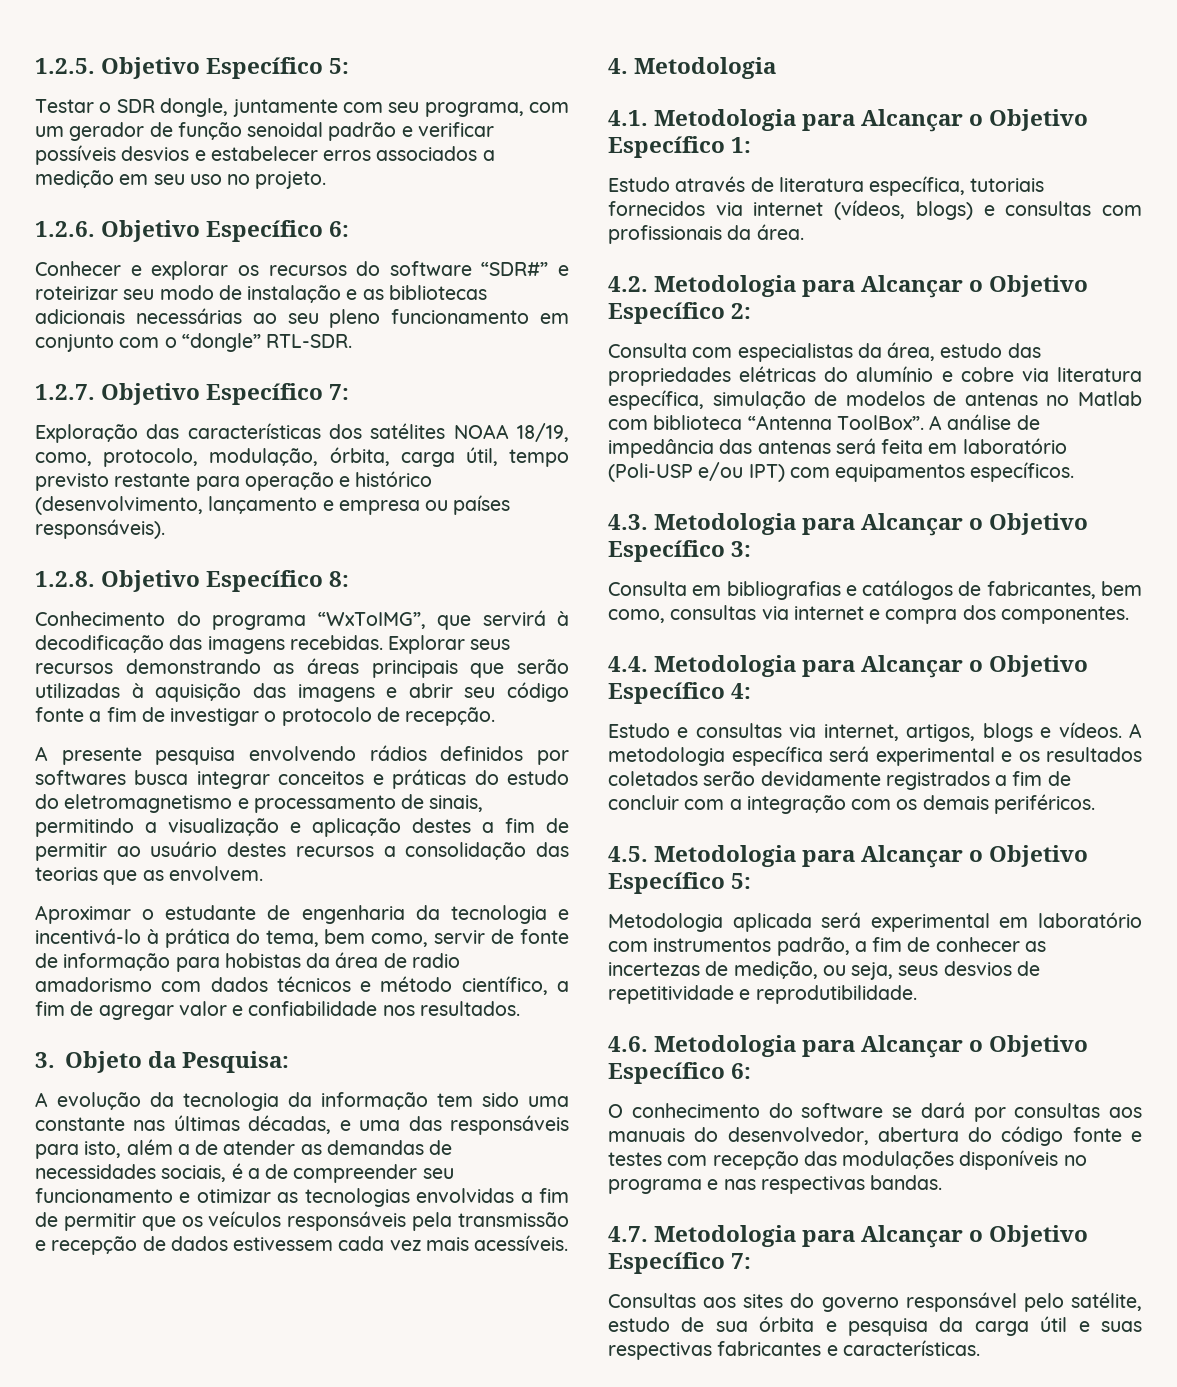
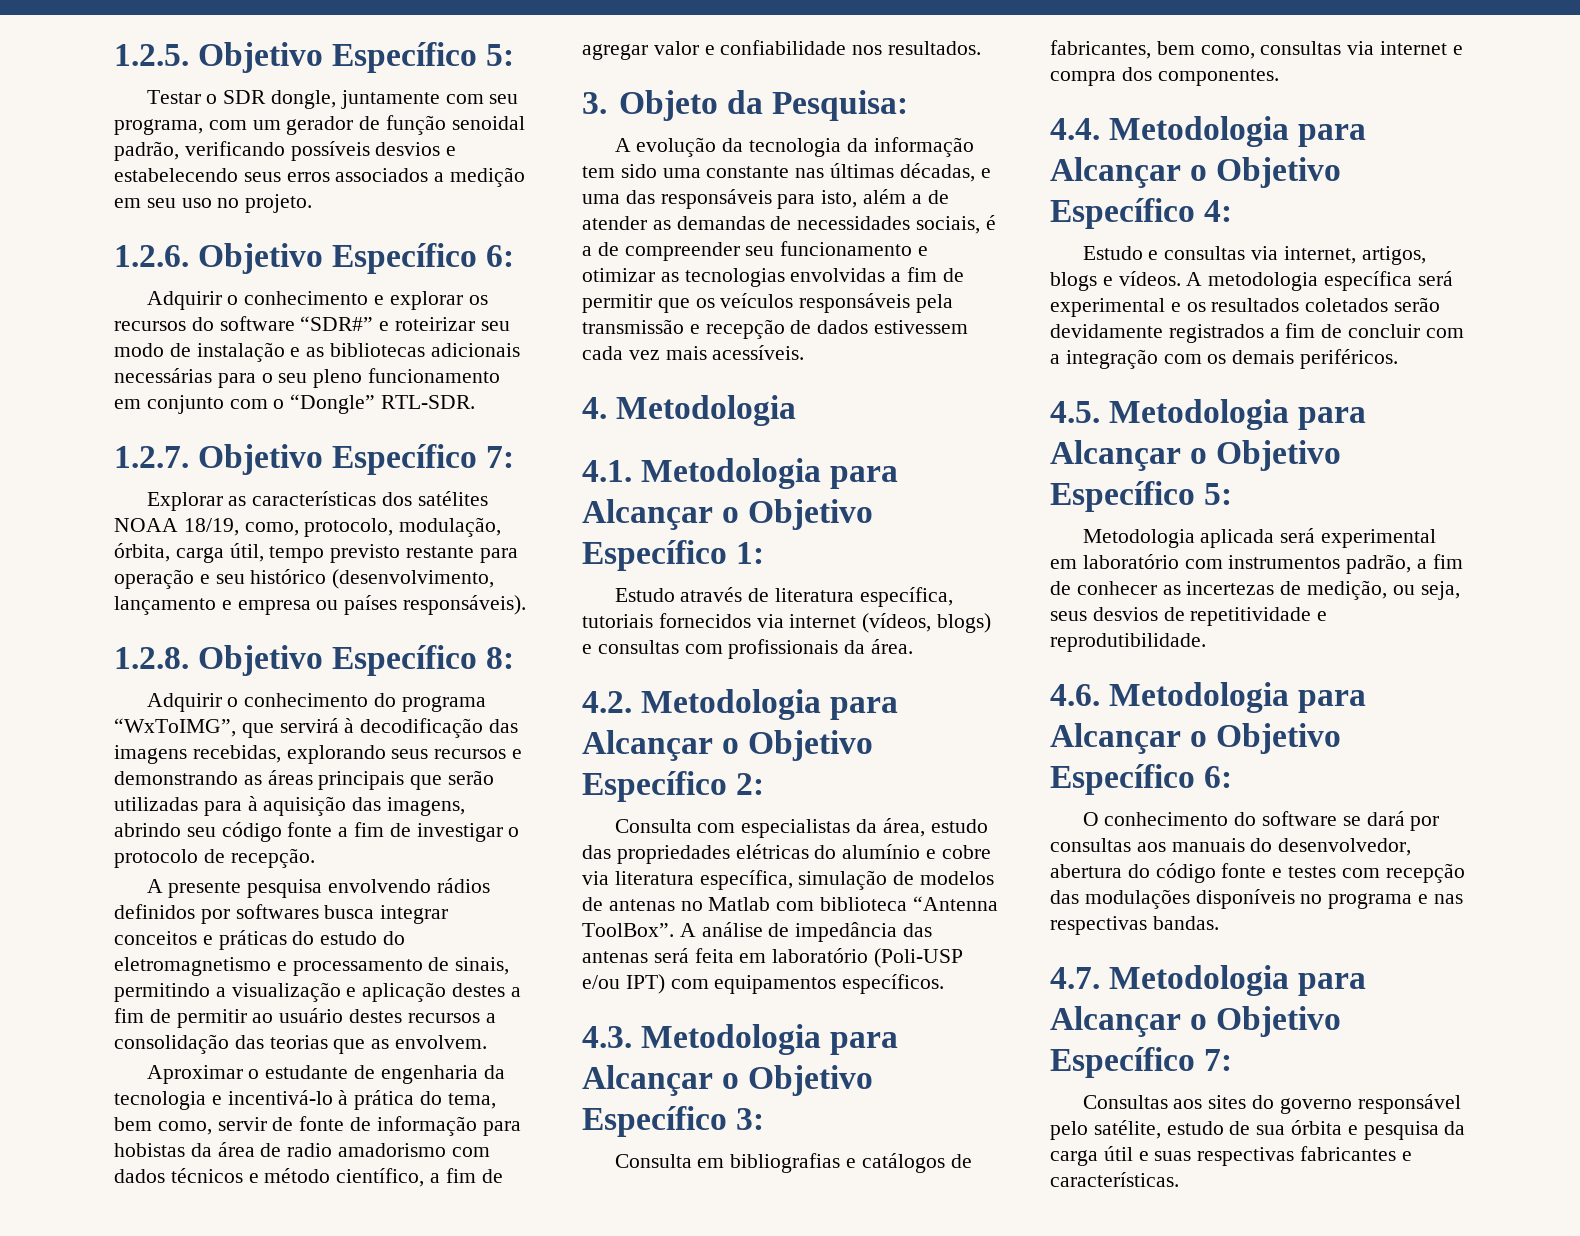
[328,122,494,141] padrão e verificar -> [114,141,285,161] padrão, verificando
[210,146,318,161] estabelecer -> [114,168,281,182] estabelecendo seus
[35,261,121,276] Conhecer -> [146,291,369,310] Adquirir o conhecimento
[252,313,277,324] ao -> [217,373,273,388] para o
[181,333,261,352] “dongle” -> [290,394,376,414] “Dongle”
[35,424,180,443] Exploração das -> [146,492,247,511] Explorar as
(351, 481) none -> [215,574,245,584] seu
[35,611,165,626] Conhecimento -> [146,693,369,712] Adquirir o conhecimento
[289,635,466,654] recebidas. Explorar -> [192,745,386,764] recebidas, explorando
(113, 668) none -> [512,749,523,759] e
(120, 690) none -> [203,801,242,816] para
[297,683,453,702] imagens e abrir -> [387,797,466,816] [114,823,181,837] imagens, abrindo

